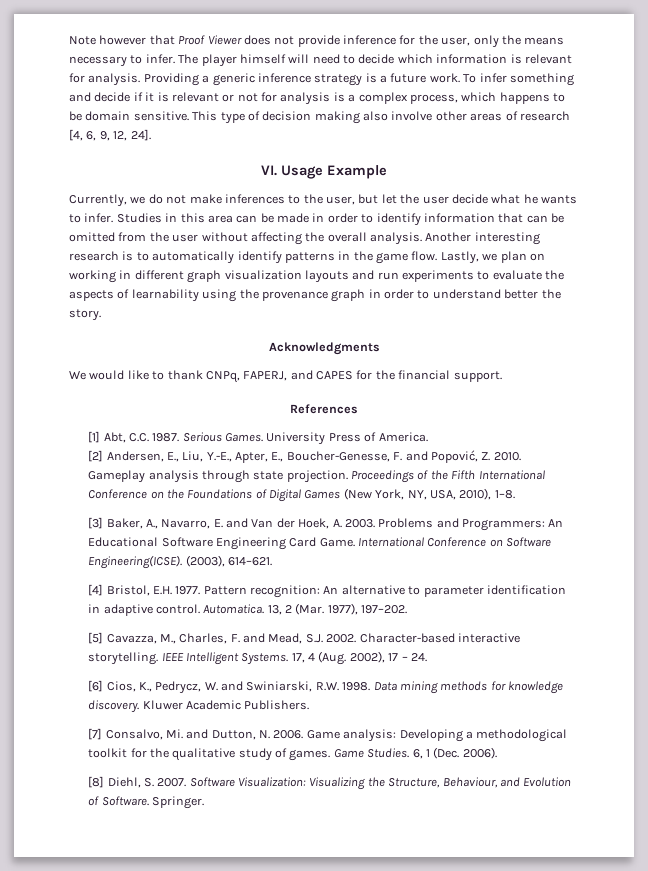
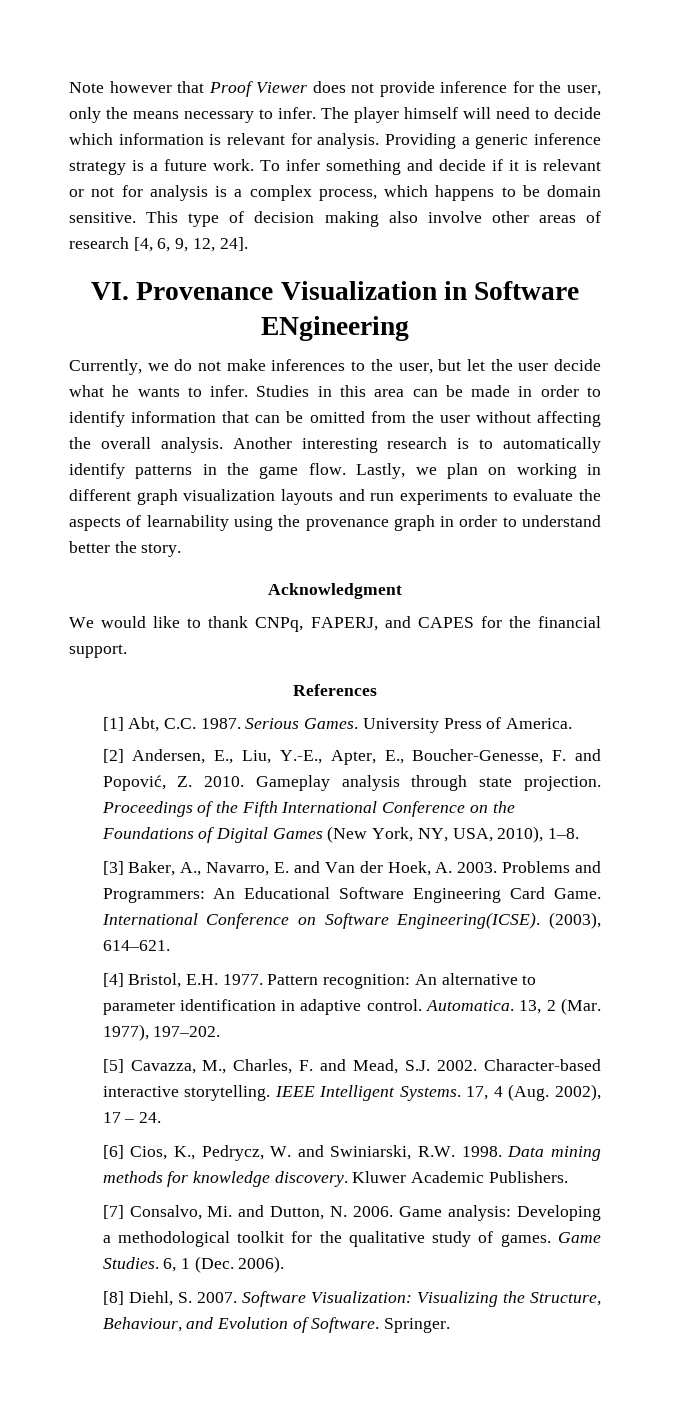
[281,165,387,179] Usage Example -> [136,281,580,300] [261,316,409,341] Provenance Visualization in Software ENgineering
[268,342,380,355] Acknowledgments -> [268,583,402,599] Acknowledgment

